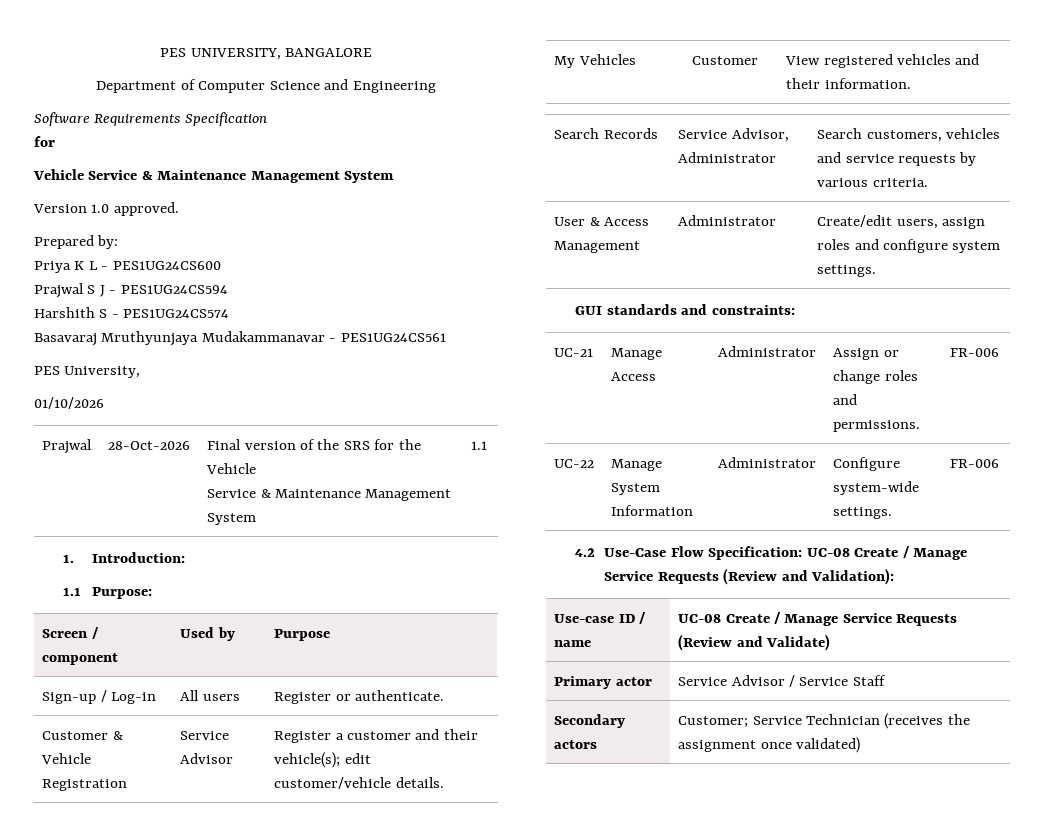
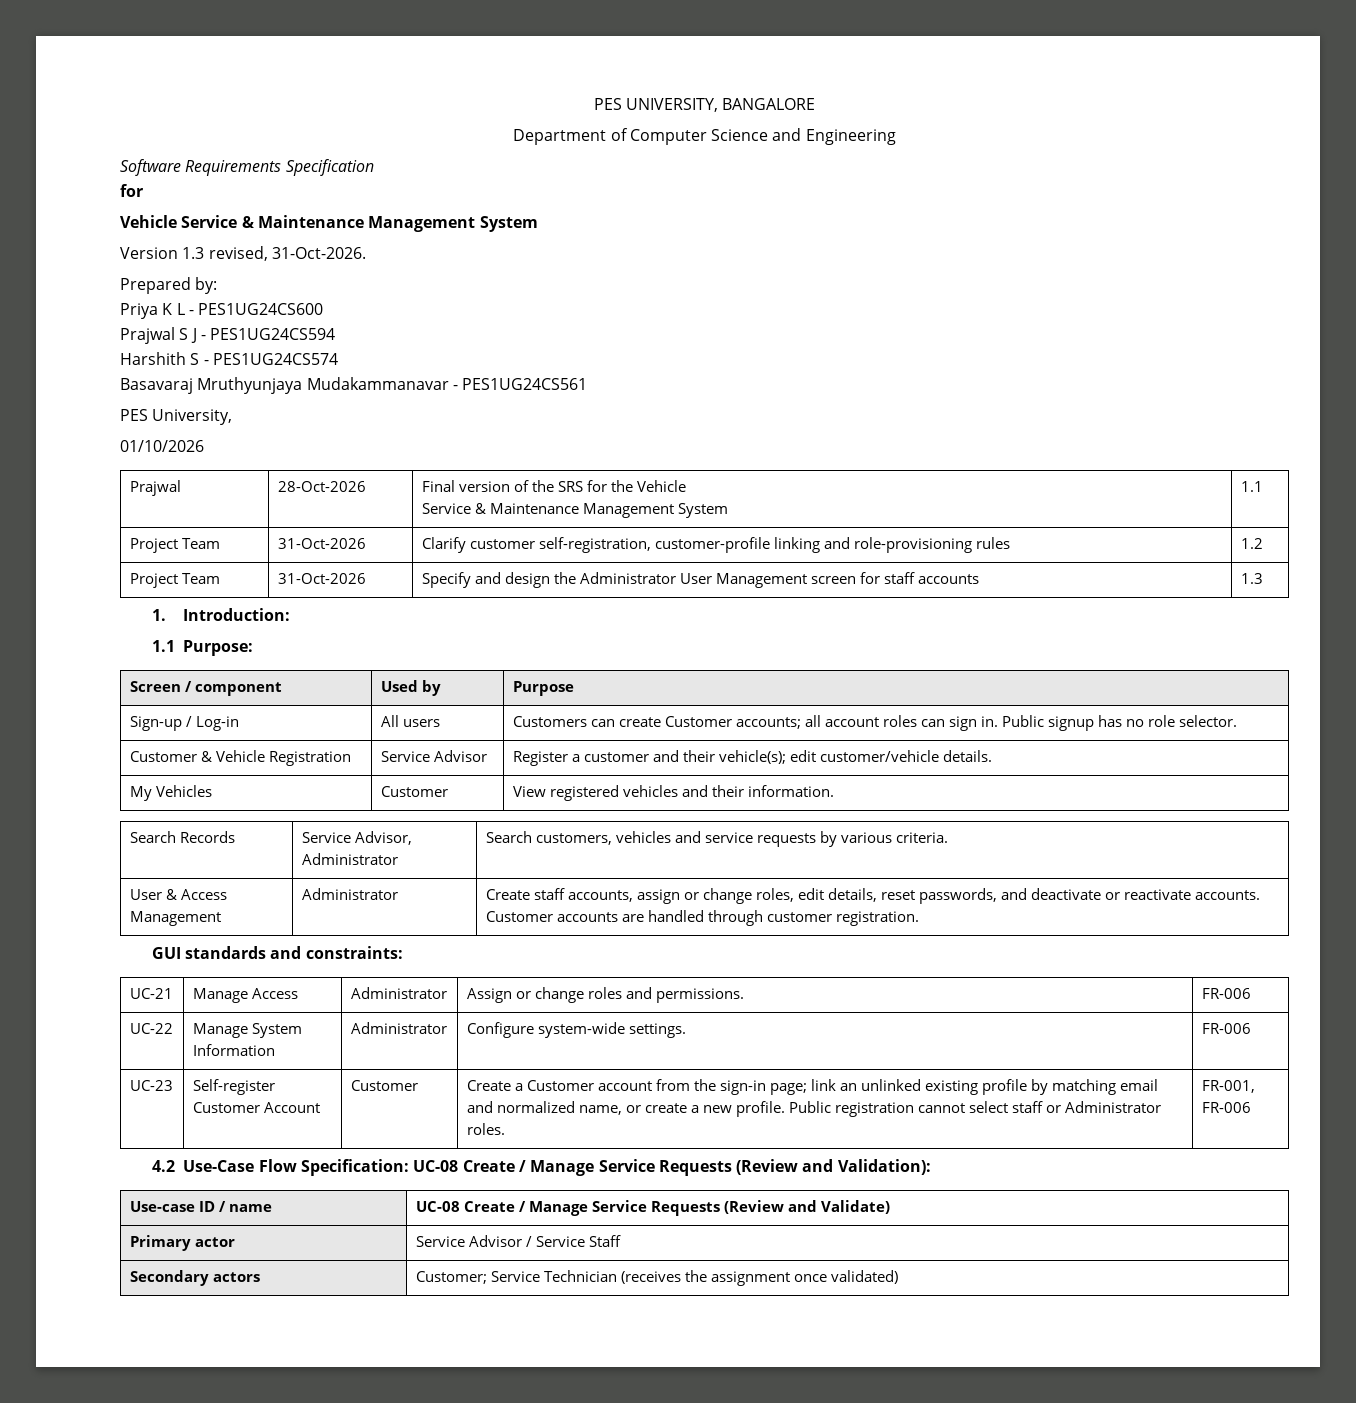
[91,202,179,216] 1.0 approved. -> [182,246,366,261] 1.3 revised, 31-Oct-2026.
(488, 445) none -> [129,538,220,553] [277,538,366,549] [421,537,1010,553] [1240,538,1263,549] [129,573,220,588] [277,573,366,584] [421,572,979,588] [1240,573,1263,584] // Project Team | 31-Oct-2026 | Clarify customer self-registration, customer-profile linking and role-provisioning rules | 1.2 // Project Team | 31-Oct-2026 | Specify and design the Administrator User Management screen for staff accounts | 1.3
[274,690,444,704] Register or authenticate. -> [512,715,1237,731] Customers can create Customer accounts; all account roles can sign in. Public signup has no role selector.
[817,215,985,229] [817,239,1001,253] [817,265,877,277] Create/edit users, assign roles and configure system settings. -> [485,888,1260,904] [485,910,919,926] Create staff accounts, assign or change roles, edit details, reset passwords, and deactivate or reactivate accounts. Customer accounts are handled through customer registration.
(1000, 463) none -> [129,1080,173,1091] [192,1079,275,1095] [192,1102,320,1113] [350,1080,418,1091] [466,1079,1158,1095] [466,1101,1161,1117] [466,1123,505,1135] [1201,1080,1255,1093] [1201,1102,1251,1113] // UC-23 | Self-register Customer Account | Customer | Create a Customer account from the sign-in page; link an unlinked existing profile by matching email and normalized name, or create a new profile. Public registration cannot select staff or Administrator roles. | FR-001, FR-006

